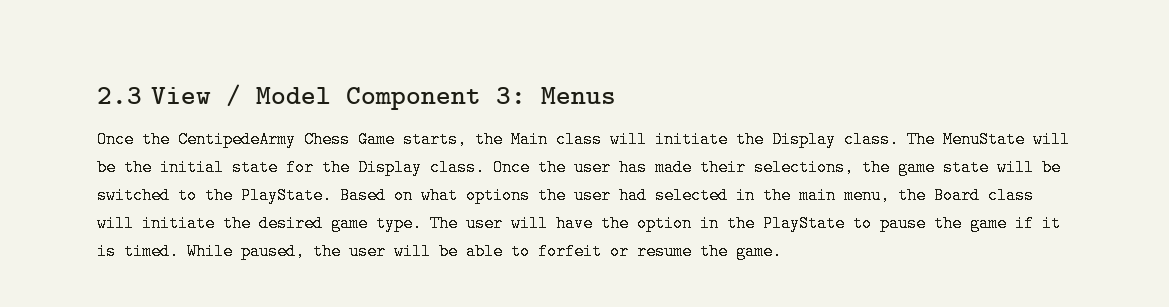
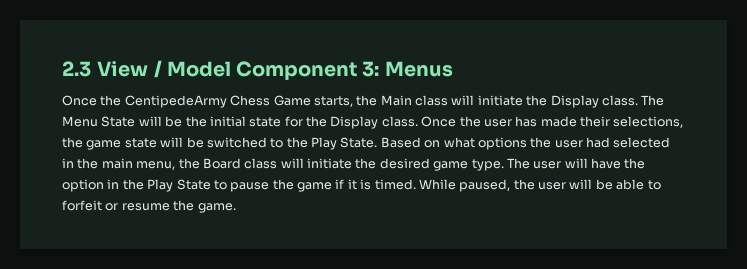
[943,131,1025,148] MenuState -> [62,116,136,127] Menu State
[241,187,332,204] PlayState. -> [311,137,378,150] Play State.
[763,215,845,232] PlayState -> [147,179,211,192] Play State

